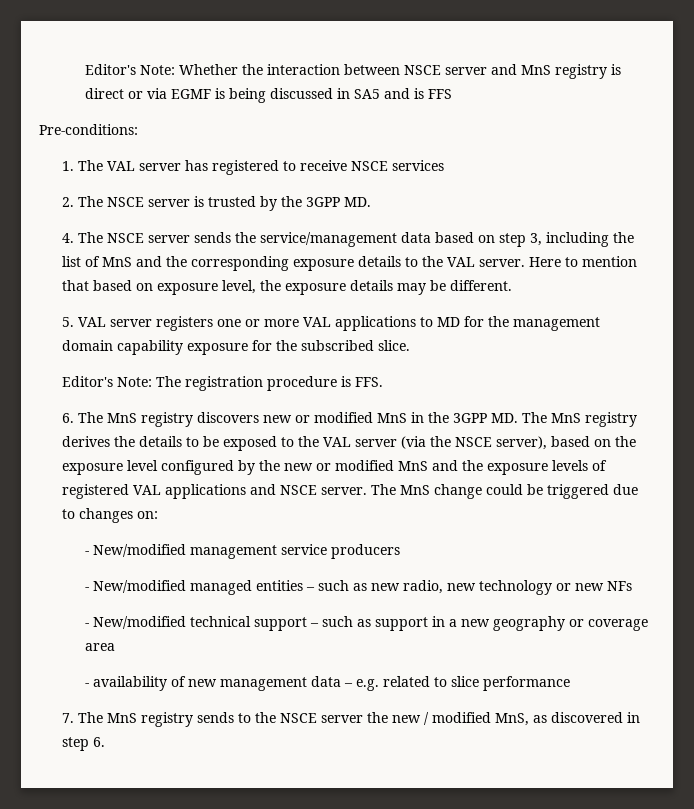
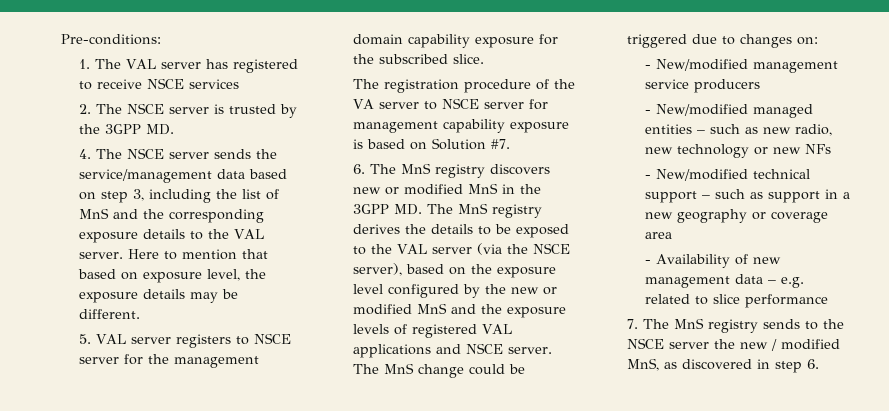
[85,64,622,79] [85,88,453,103] Editor's Note: Whether the interaction between NSCE server and MnS registry is direct or via EGMF is being discussed in SA5 and is FFS // -> (61, 39) none
[217,316,461,331] one or more VAL applications to MD -> [236,333,292,345] [79,357,120,364] to NSCE server
[62,376,153,387] Editor's Note: -> (485, 59) none
[341,376,384,387] is FFS. -> [536,79,576,90] [353,98,549,110] [353,119,570,133] [353,138,511,150] of the VA server to NSCE server for management capability exposure is based on Solution #7.
[93,676,168,691] availability -> [656,254,731,268] Availability

